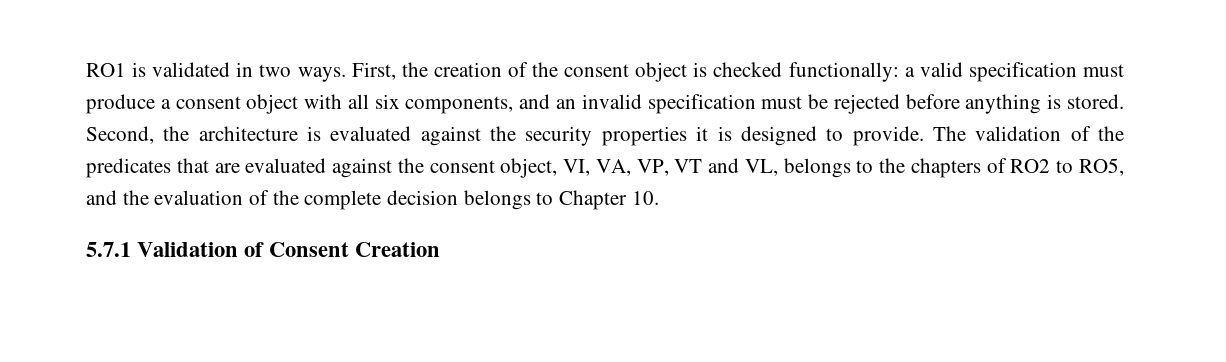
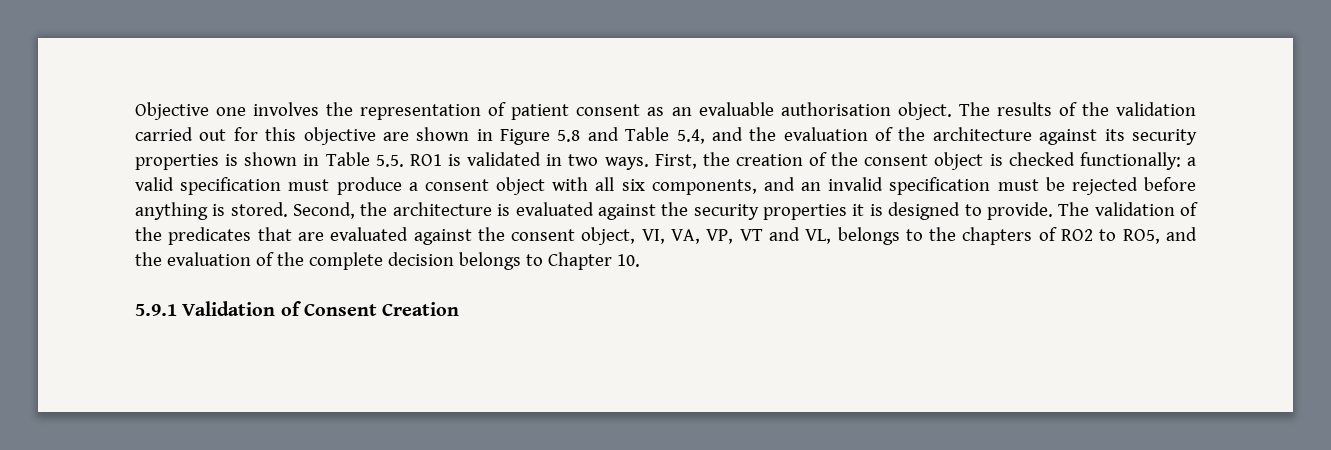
(86, 70) none -> [135,102,1196,120] [135,127,1198,145] [135,152,404,170] Objective one involves the representation of patient consent as an evaluable authorisation object. The results of the validation carried out for this objective are shown in Figure 5.8 and Table 5.4, and the evaluation of the architecture against its security properties is shown in Table 5.5.
[86,242,131,257] 5.7.1 -> [135,304,177,316] 5.9.1

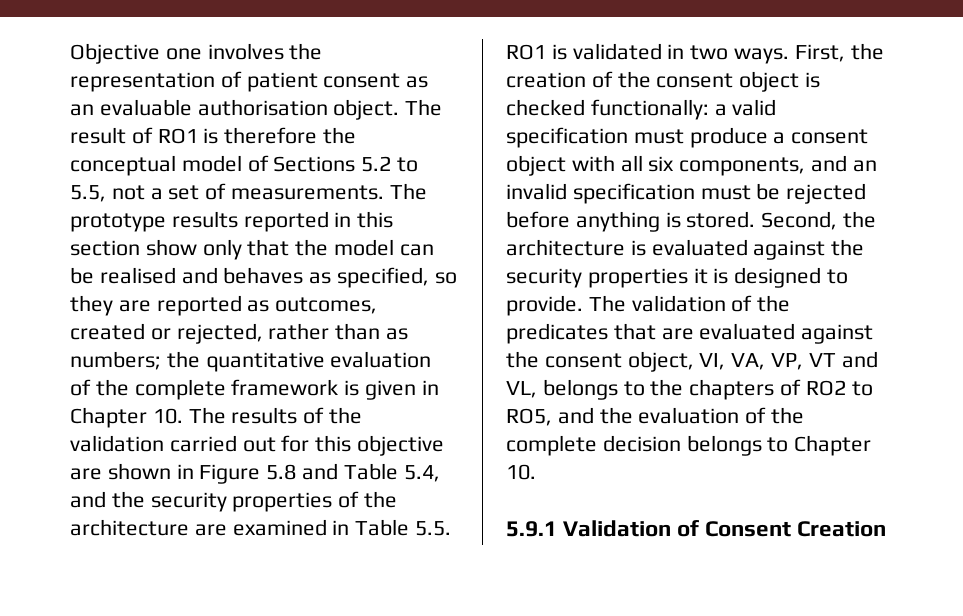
(990, 109) none -> [70,127,357,144] [70,155,419,176] [70,183,427,202] [70,211,394,232] [70,239,434,260] [70,267,457,288] [70,295,378,316] [70,323,409,344] [70,351,432,372] [70,379,439,400] [70,407,226,428] result of RO1 is therefore the conceptual model of Sections 5.2 to 5.5, not a set of measurements. The prototype results reported in this section show only that the model can be realised and behaves as specified, so they are reported as outcomes, created or rejected, rather than as numbers; the quantitative evaluation of the complete framework is given in Chapter 10. The
[783,127,868,141] evaluation -> [150,492,333,512] security properties
[1039,129,1198,145] [135,152,298,170] against its security properties is shown -> [194,519,327,536] are examined

